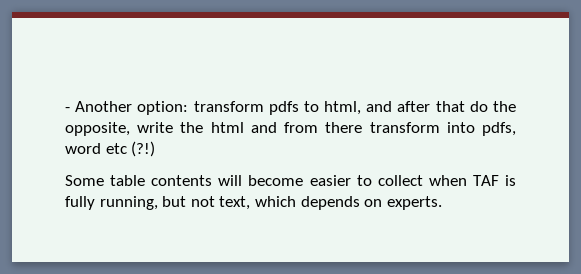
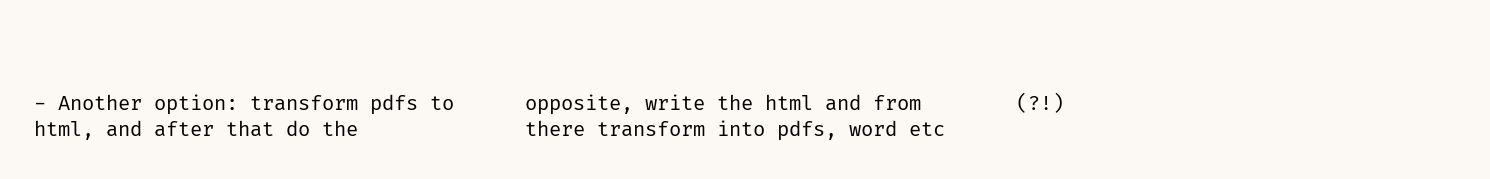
[65,175,517,186] [65,196,442,210] // Some table contents will become easier to collect when TAF is fully running, but not text, which depends on experts. -> (1064, 102) none

